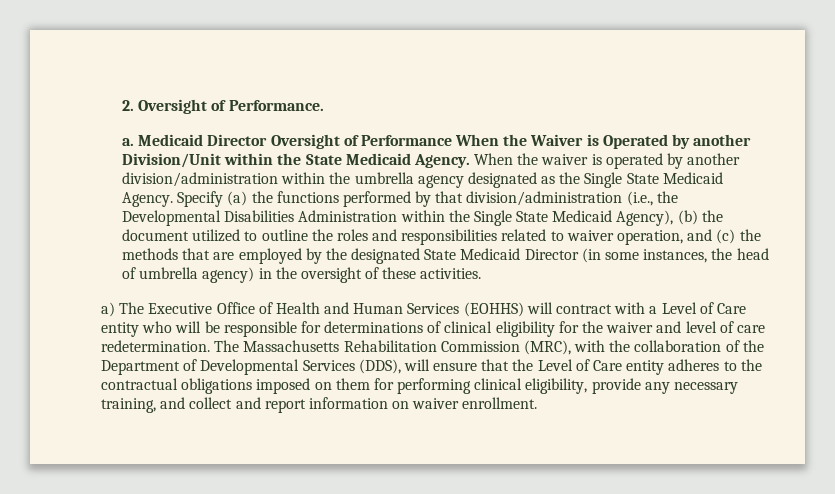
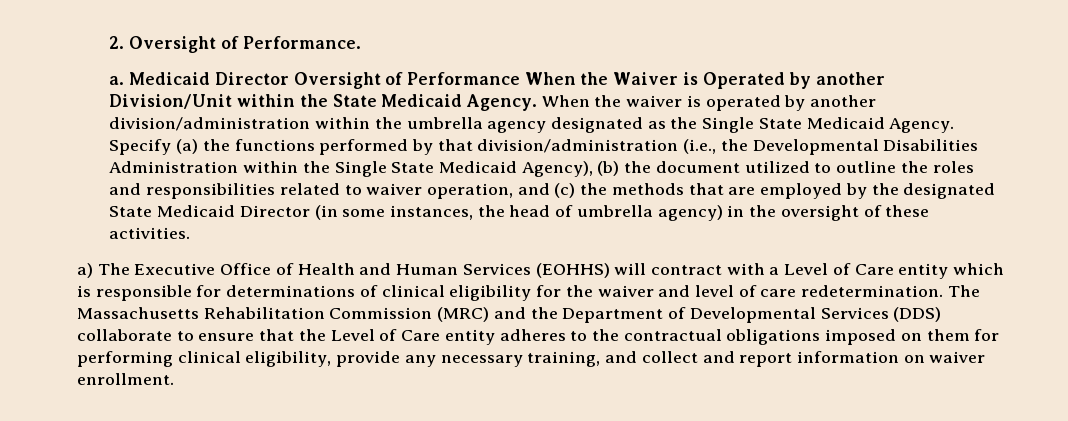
[142,321,220,333] who will be -> [953,263,1005,275] [77,285,91,297] which is
[523,340,740,355] (MRC), with the collaboration of -> [437,307,526,322] (MRC) and
[358,359,430,374] (DDS), will -> [893,307,942,322] [77,329,194,341] (DDS) collaborate to

